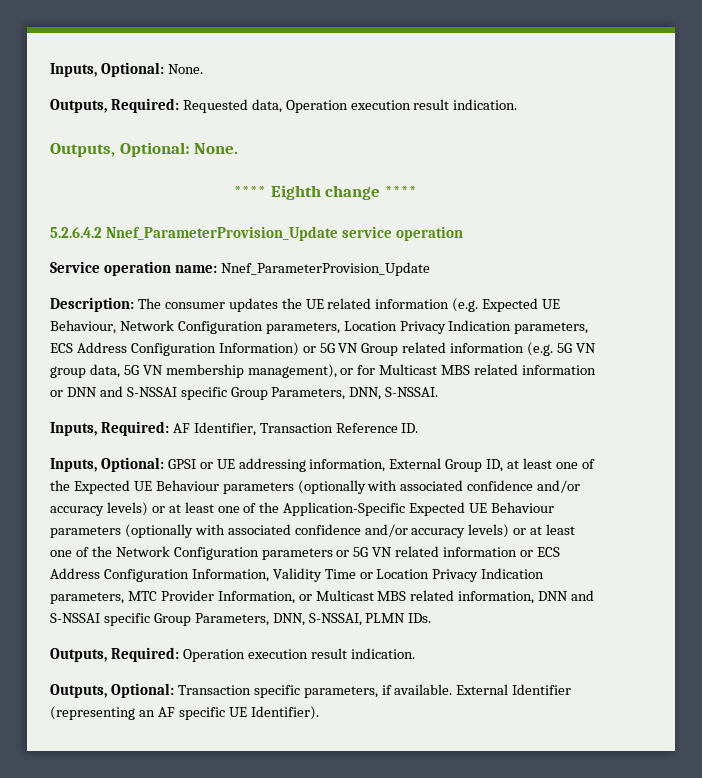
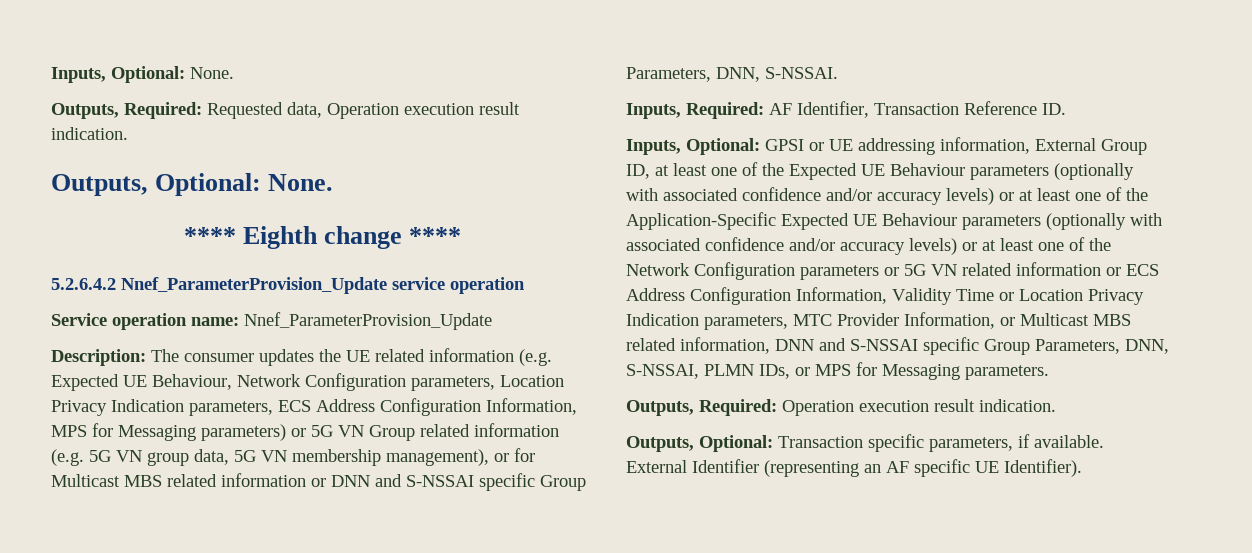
[218,342,299,356] Information) -> [486,398,577,415] [51,423,286,441] Information, MPS for Messaging parameters)
[408,613,432,623] IDs. -> [759,362,1049,380] IDs, or MPS for Messaging parameters.

